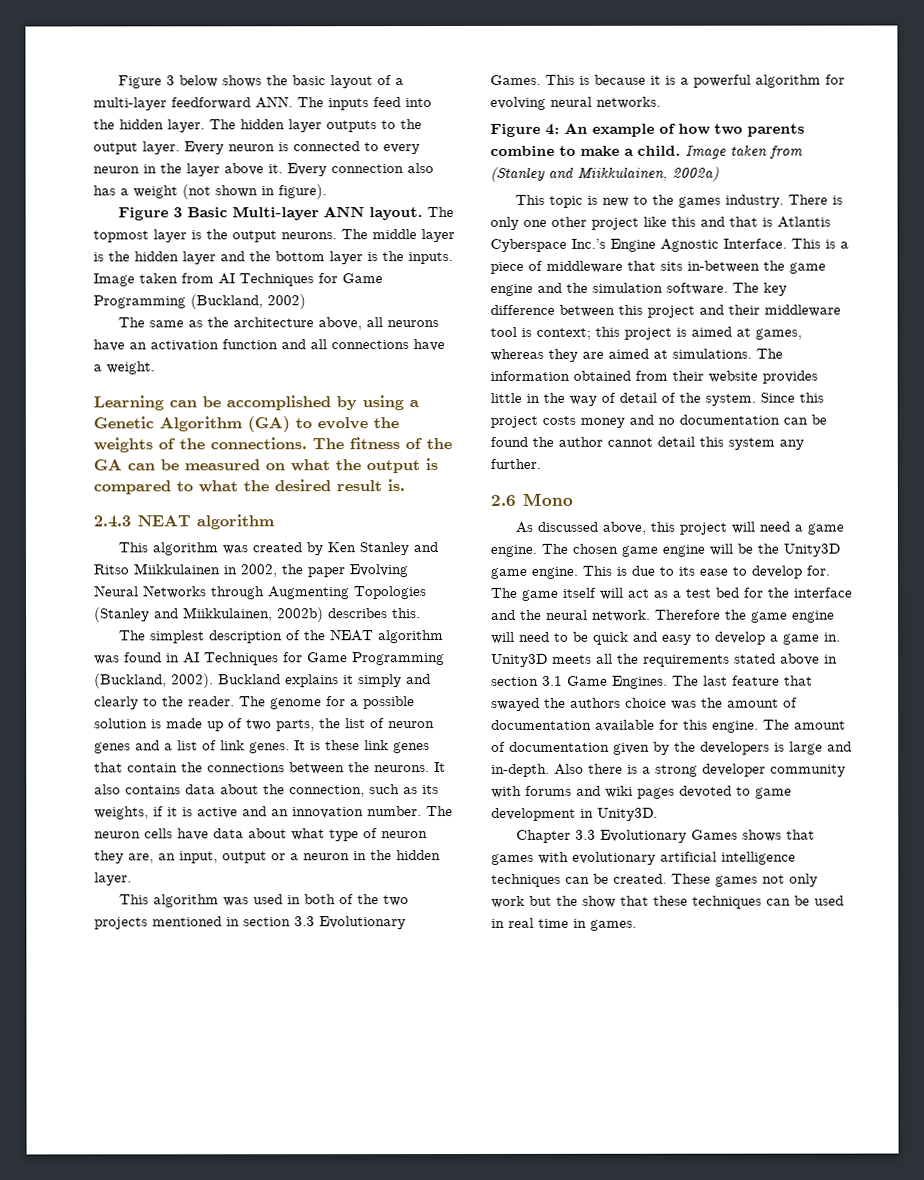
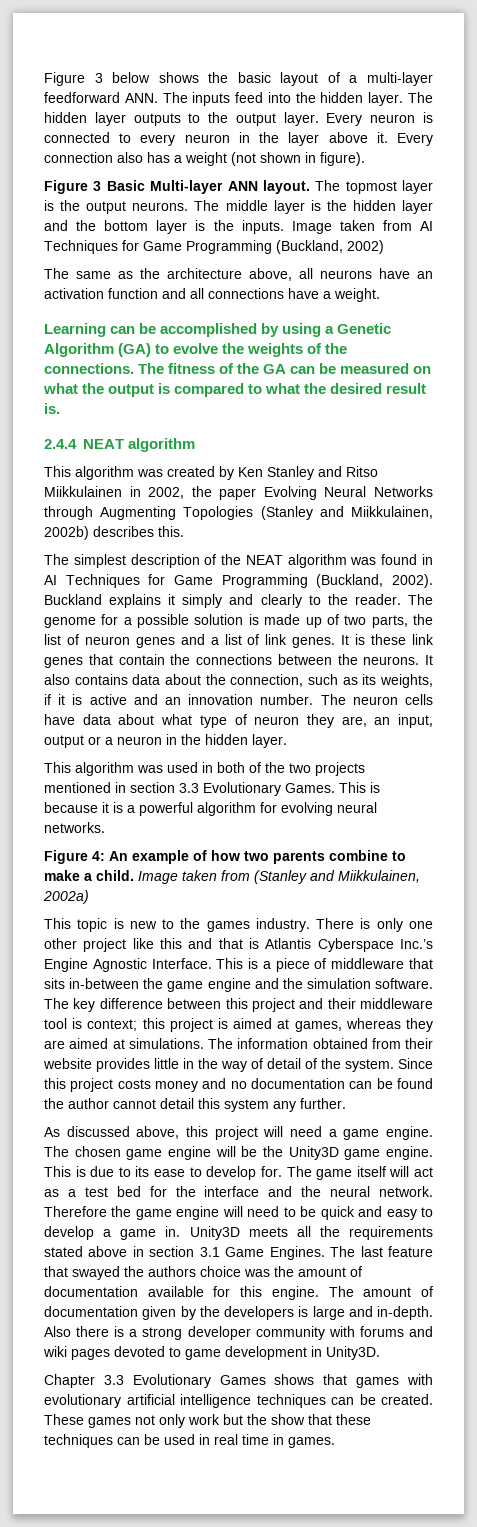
[93,515,131,528] 2.4.3 -> [44,439,77,449] 2.4.4
[490,492,574,506] // 2.6 Mono -> (346, 1103) none

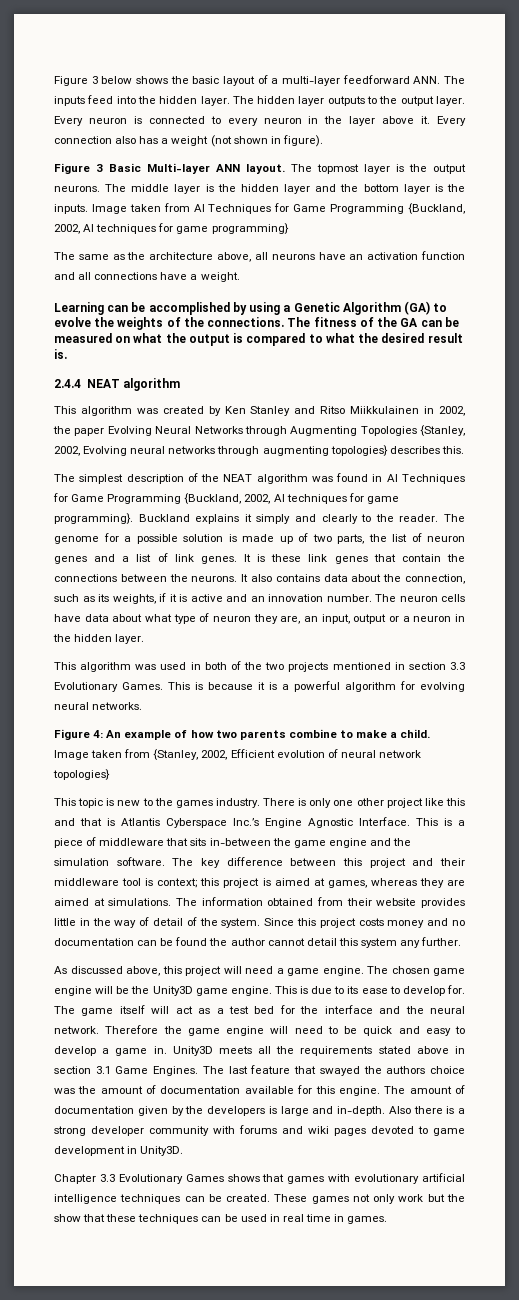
[276,240,384,254] (Buckland, 2002) -> [407,203,465,214] [54,223,289,234] {Buckland, 2002, AI techniques for game programming}
[260,506,433,520] [44,526,89,540] (Stanley and Miikkulainen, 2002b) -> [420,425,465,436] [54,445,388,456] {Stanley, 2002, Evolving neural networks through augmenting topologies}
[316,574,433,588] (Buckland, 2002). -> [184,493,399,504] [54,513,133,524] {Buckland, 2002, AI techniques for game programming}.
[254,870,420,884] [43,890,89,904] (Stanley and Miikkulainen, 2002a) -> [153,749,421,760] [53,769,110,780] {Stanley, 2002, Efficient evolution of neural network topologies}

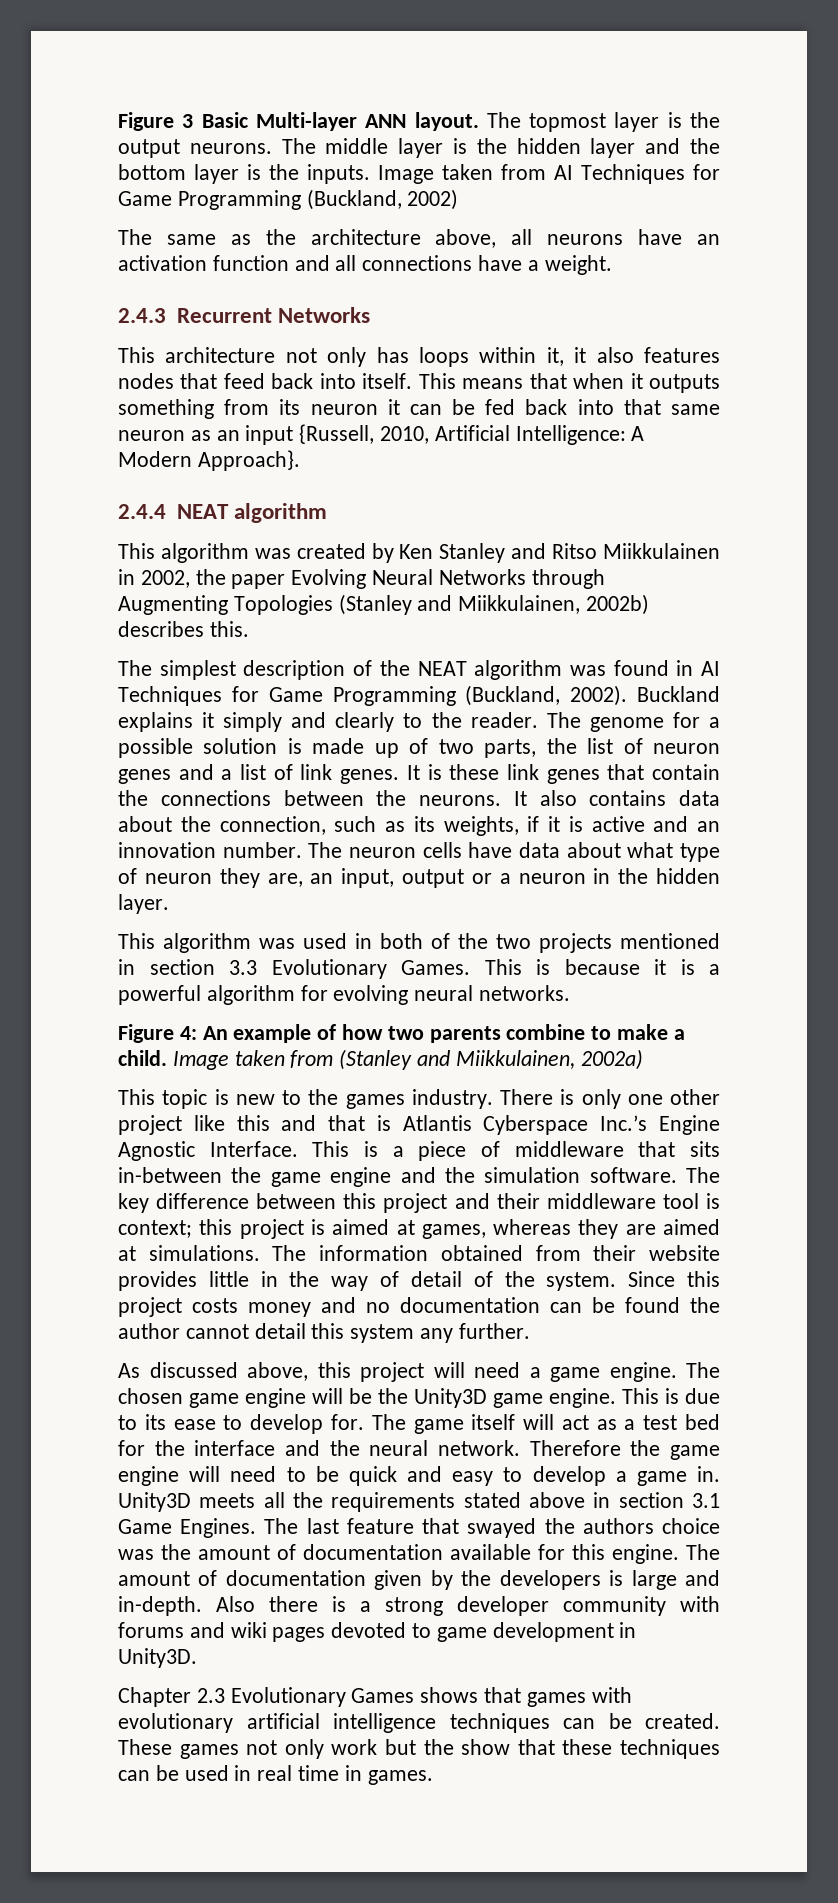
[54,75,465,86] [54,95,466,106] [54,116,467,126] [54,135,323,147] [54,163,103,174] Figure 3 below shows the basic layout of a multi-layer feedforward ANN. The inputs feed into the hidden layer. The hidden layer outputs to the output layer. Every neuron is connected to every neuron in the layer above it. Every connection also has a weight (not shown in figure). // Figure 3 -> [118,112,194,131] Figure 3
[407,203,465,214] [54,223,289,234] {Buckland, 2002, AI techniques for game programming} -> [306,189,459,210] (Buckland, 2002)
[54,301,448,315] [54,317,459,330] [54,333,463,346] [54,349,67,359] Learning can be accomplished by using a Genetic Algorithm (GA) to evolve the weights of the connections. The fitness of the GA can be measured on what the output is compared to what the desired result is. -> [118,307,370,323] [118,347,720,367] [118,373,720,393] [118,399,720,419] [118,424,645,445] [118,450,300,471] 2.4.3 Recurrent Networks // This architecture not only has loops within it, it also features nodes that feed back into itself. This means that when it outputs something from its neuron it can be fed back into that same neuron as an input {Russell, 2010, Artificial Intelligence: A Modern Approach}.
[420,425,465,436] [54,445,388,456] {Stanley, 2002, Evolving neural networks through augmenting topologies} -> [338,594,650,615] (Stanley and Miikkulainen, 2002b)
[184,493,399,504] [54,513,133,524] {Buckland, 2002, AI techniques for game programming}. -> [465,685,628,706] (Buckland, 2002).
[153,749,421,760] [53,769,110,780] {Stanley, 2002, Efficient evolution of neural network topologies} -> [339,1049,643,1070] (Stanley and Miikkulainen, 2002a)
[99,1174,115,1182] 3.3 -> [196,1688,225,1703] 2.3

